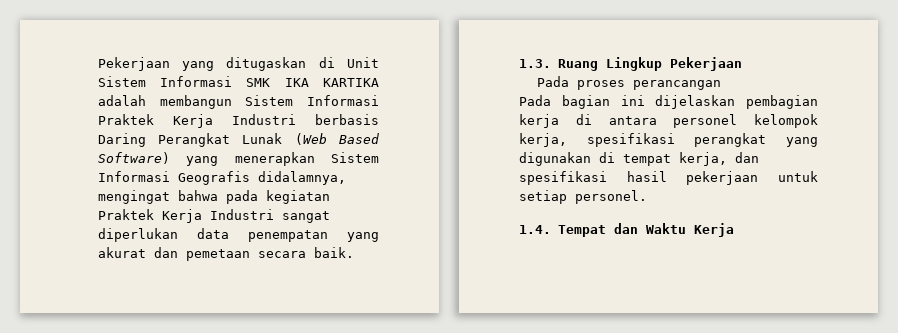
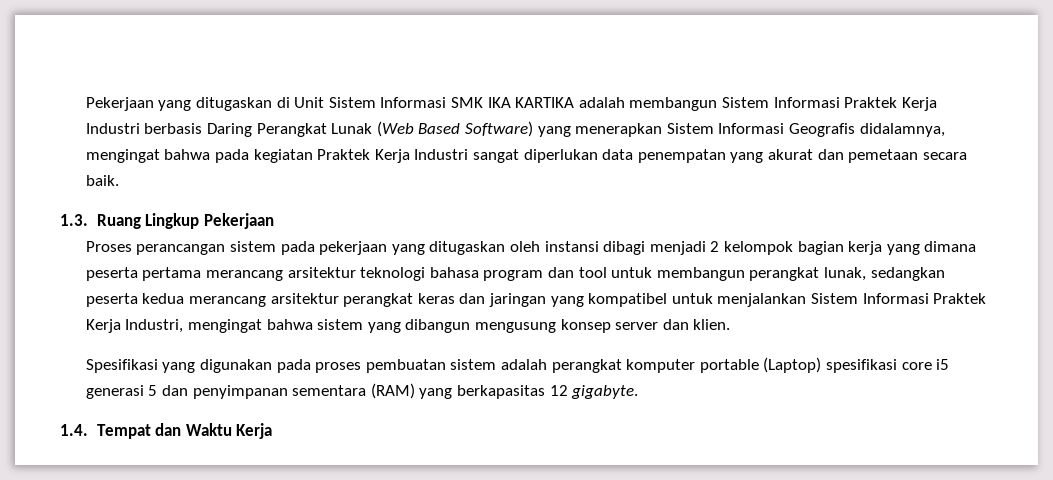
[536,76,625,90] Pada proses -> [85,241,132,252] Proses
[519,95,818,109] [519,114,818,128] [519,133,818,147] [519,152,759,166] [519,171,818,185] [519,190,647,204] // Pada bagian ini dijelaskan pembagian kerja di antara personel kelompok kerja, spesifikasi perangkat yang digunakan di tempat kerja, dan spesifikasi hasil pekerjaan untuk setiap personel. -> [230,241,977,255] [85,267,945,281] [85,293,987,307] [85,319,731,333] [85,357,950,373] [85,383,639,399] sistem pada pekerjaan yang ditugaskan oleh instansi dibagi menjadi 2 kelompok bagian kerja yang dimana peserta pertama merancang arsitektur teknologi bahasa program dan tool untuk membangun perangkat lunak, sedangkan peserta kedua merancang arsitektur perangkat keras dan jaringan yang kompatibel untuk menjalankan Sistem Informasi Praktek Kerja Industri, mengingat bahwa sistem yang dibangun mengusung konsep server dan klien. // Spesifikasi yang digunakan pada proses pembuatan sistem adalah perangkat komputer portable (Laptop) spesifikasi core i5 generasi 5 dan penyimpanan sementara (RAM) yang berkapasitas 12 gigabyte.

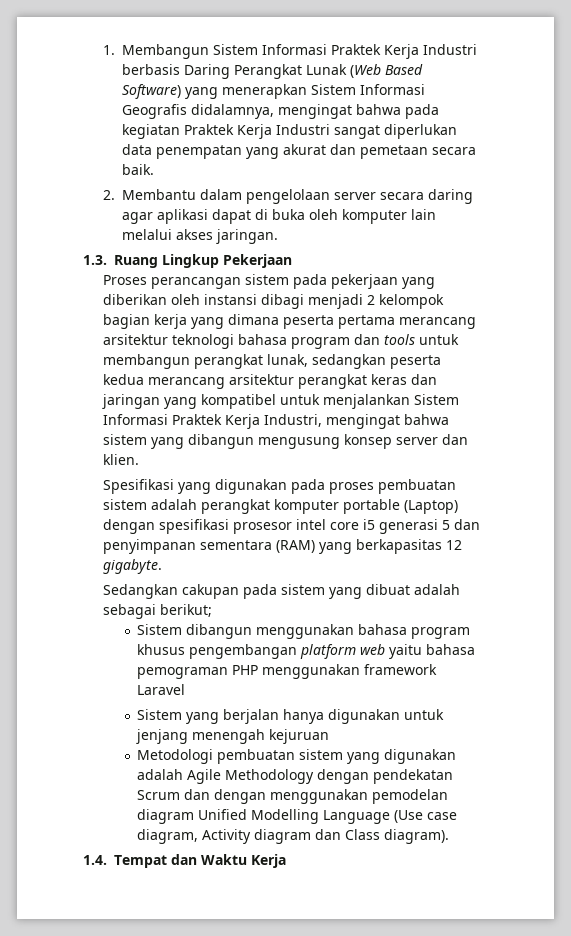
[85,97,718,111] Pekerjaan yang ditugaskan di Unit Sistem Informasi SMK IKA KARTIKA adalah membangun -> [102,44,210,59] 1. Membangun
(119, 180) none -> [102,189,474,204] [122,209,437,224] [122,229,279,244] // 2. Membantu dalam pengelolaan server secara daring agar aplikasi dapat di buka oleh komputer lain melalui akses jaringan.
[429,241,506,255] ditugaskan -> [102,294,167,305] diberikan
[578,267,607,278] tool -> [383,334,415,345] tools
[825,359,897,373] spesifikasi -> [102,519,326,534] dengan spesifikasi prosesor intel
(639, 392) none -> [102,584,460,599] [102,604,212,619] [137,624,471,639] [137,644,476,659] [137,664,438,679] [137,684,186,695] [137,709,445,724] [136,729,330,744] [137,749,457,764] [137,769,454,784] [137,789,449,804] [137,809,458,824] [137,829,450,844] // Sedangkan cakupan pada sistem yang dibuat adalah sebagai berikut; // Sistem dibangun menggunakan bahasa program khusus pengembangan platform web yaitu bahasa pemograman PHP menggunakan framework Laravel // Sistem yang berjalan hanya digunakan untuk jenjang menengah kejuruan // Metodologi pembuatan sistem yang digunakan adalah Agile Methodology dengan pendekatan Scrum dan dengan menggunakan pemodelan diagram Unified Modelling Language (Use case diagram, Activity diagram dan Class diagram).

